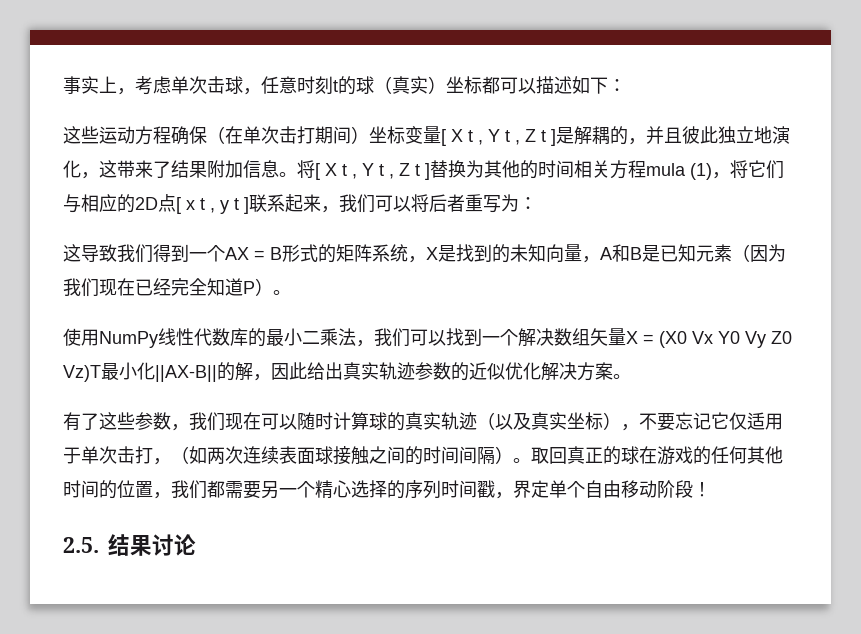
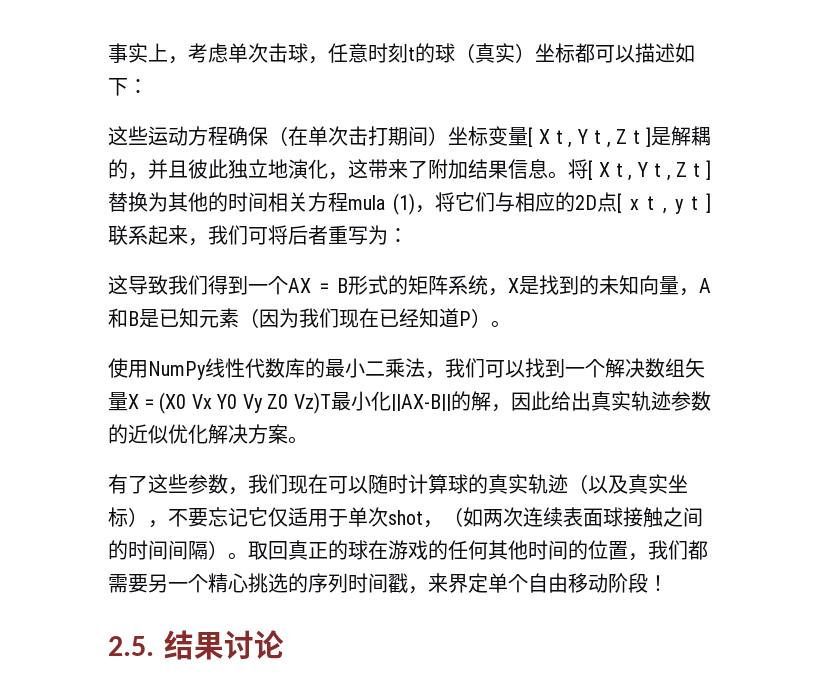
[171,160,243,178] 结果附加 -> [428,159,508,179] 附加结果
[393,196,411,212] 以 -> (268, 236) none
[171,278,207,296] 完全 -> (419, 317) none
[117,446,153,464] 击打 -> [388,510,423,525] shot
[351,480,387,498] 选择 -> [248,573,288,593] 挑选
(513, 495) none -> [428,573,448,593] 来

